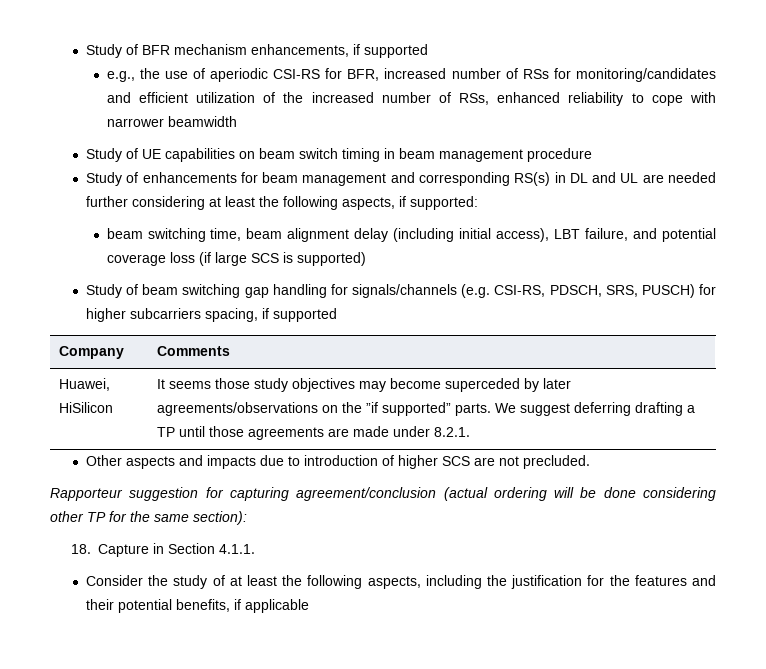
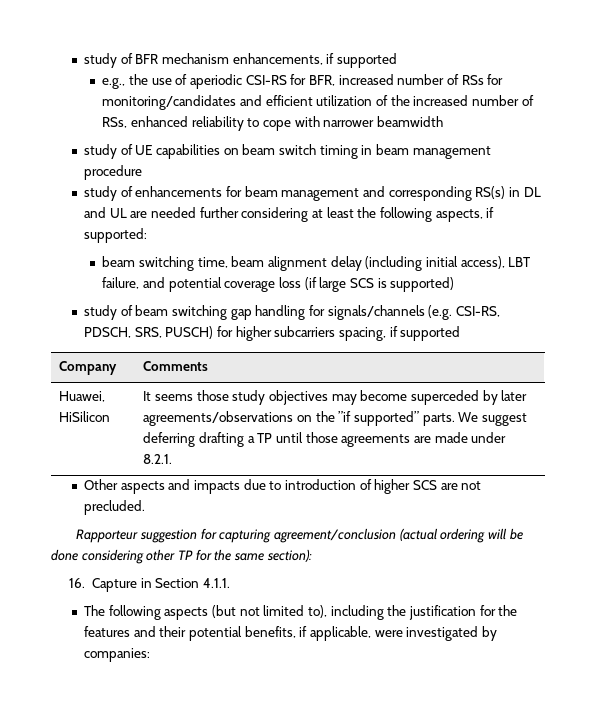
[85,44,122,58] Study -> [84,53,118,68] study
[85,148,122,162] Study -> [84,144,118,159] study
[85,172,122,186] Study -> [84,186,118,201] study
[85,284,122,298] Study -> [84,305,118,320] study
[70,544,91,554] 18. -> [69,578,86,588] 16.
[85,575,421,589] Consider the study of at least the following aspects, -> [84,605,328,620] The following aspects (but not limited to),
[244,599,309,613] applicable -> [310,626,497,641] [84,648,151,662] applicable, were investigated by companies:

